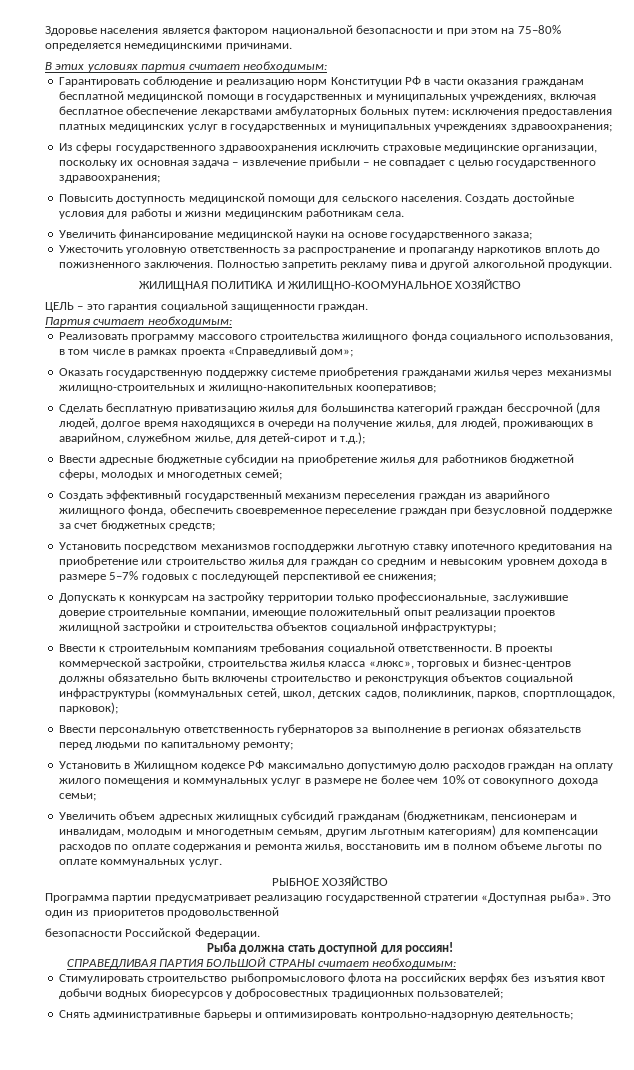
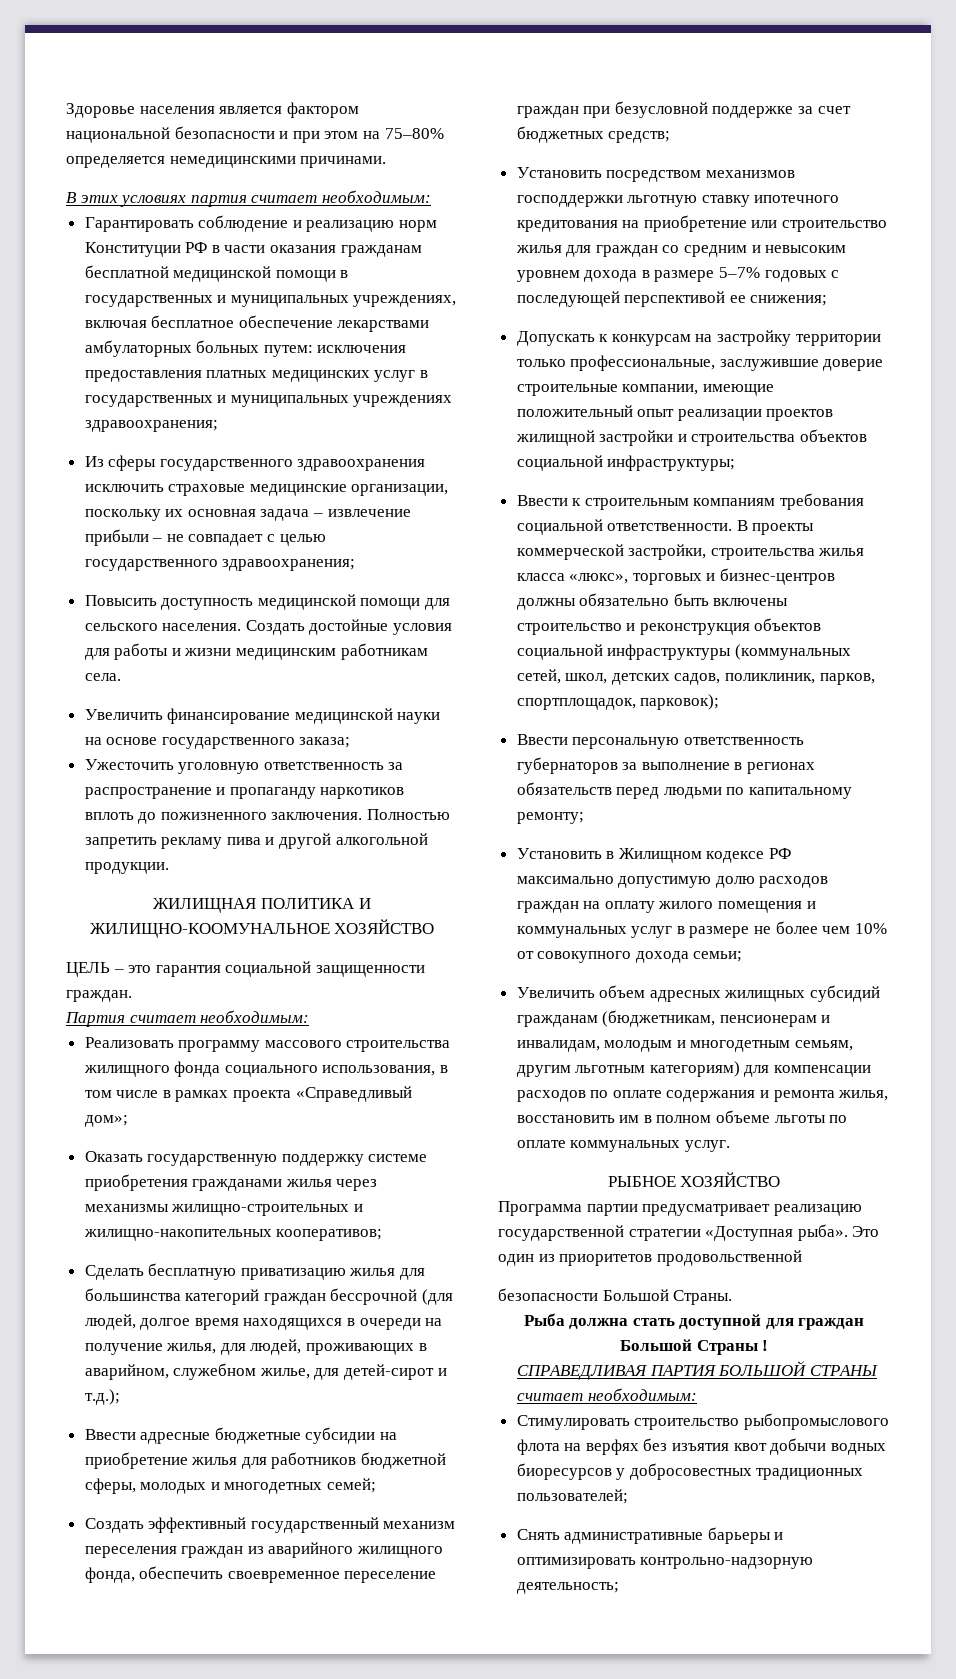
[125,928,260,939] Российской Федерации. -> [602,1289,733,1305] Большой Страны.
[404,942,453,954] россиян! -> [798,1318,865,1330] [619,1339,769,1355] граждан Большой Страны !
[400,973,466,984] российских -> (582, 1447) none

